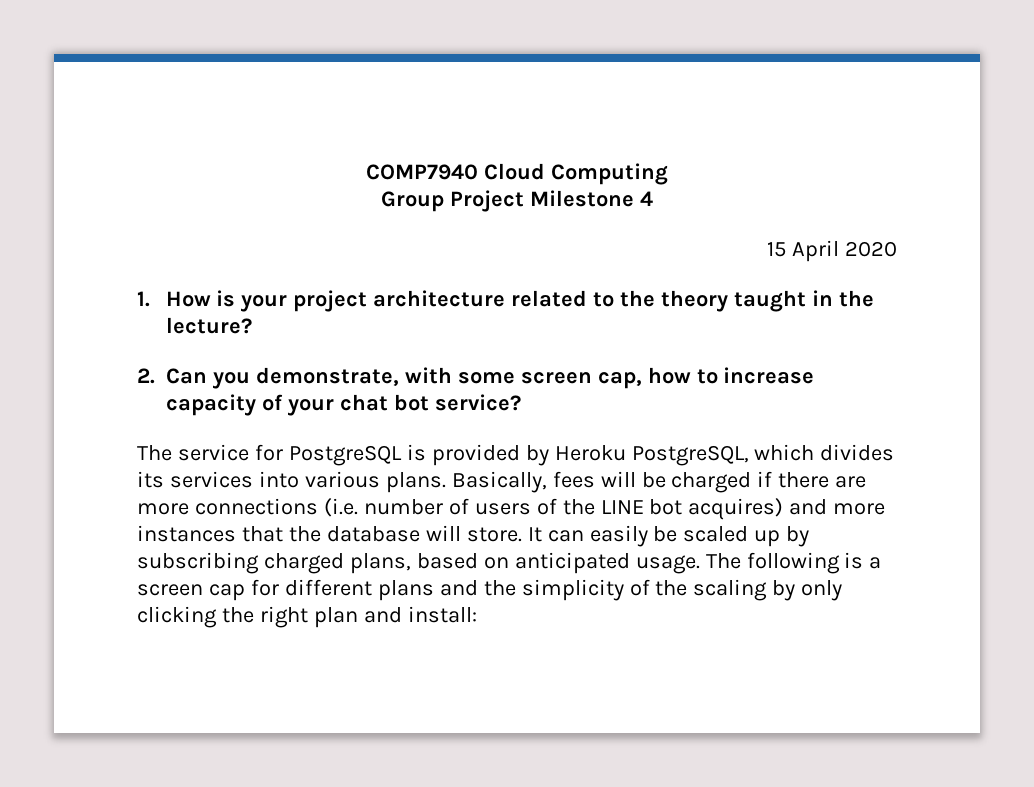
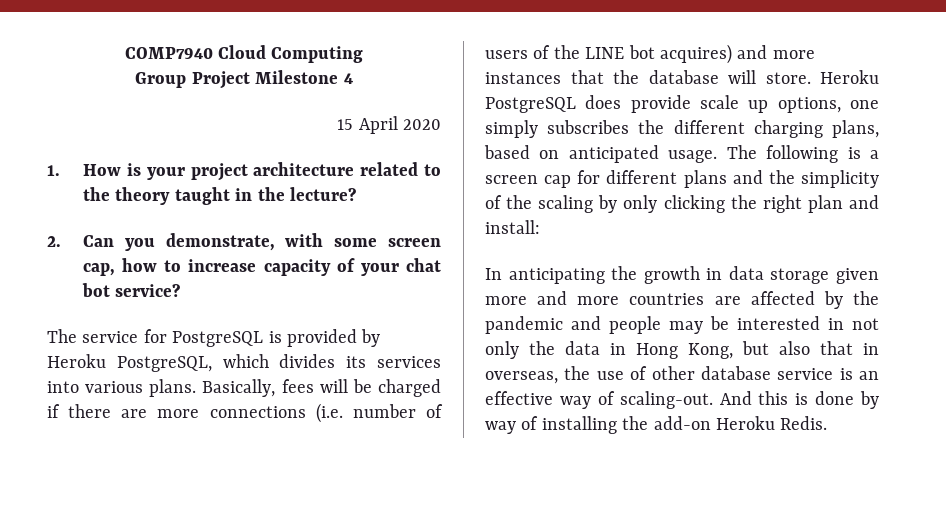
[527,525,810,547] [137,552,344,574] It can easily be scaled up by subscribing charged -> [820,70,879,84] [485,95,879,113] [485,120,823,138] Heroku PostgreSQL does provide scale up options, one simply subscribes the different charging
(477, 614) none -> [485,266,879,284] [485,291,879,309] [485,316,879,334] [485,341,879,359] [485,366,879,384] [485,391,879,409] [485,416,828,434] // In anticipating the growth in data storage given more and more countries are affected by the pandemic and people may be interested in not only the data in Hong Kong, but also that in overseas, the use of other database service is an effective way of scaling-out. And this is done by way of installing the add-on Heroku Redis.

